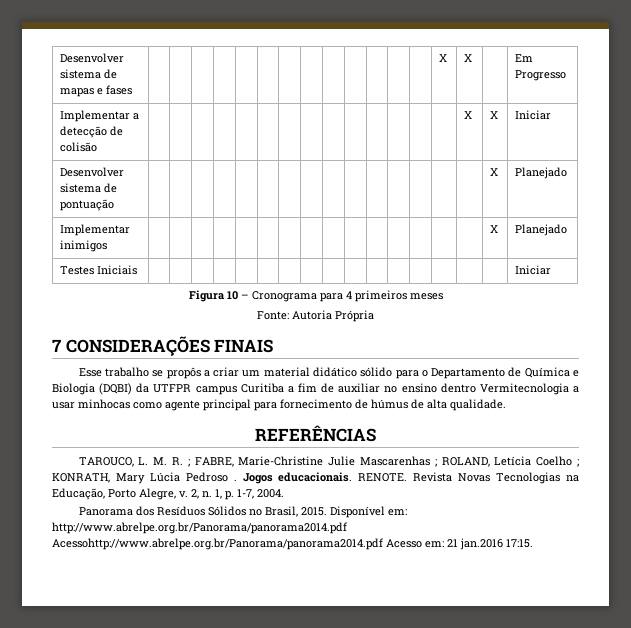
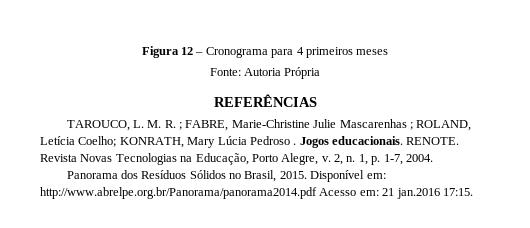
[60,53,125,63] [60,69,118,79] [60,85,133,97] [439,54,448,62] [464,54,473,62] [515,54,534,62] [515,70,567,81] [60,110,140,122] [60,126,124,138] [60,142,98,152] [464,111,473,119] [490,111,499,119] [515,110,552,120] [60,167,125,177] [60,183,118,193] [60,199,115,211] [490,168,499,176] [515,167,568,179] [60,224,131,236] [60,240,108,252] [490,225,499,233] [515,224,568,236] [60,265,138,275] [515,265,552,275] [188,290,238,302] Desenvolver sistema de mapas e fases | | | | | | | | | | | | | | X | X | | Em Progresso // Implementar a detecção de colisão | | | | | | | | | | | | | | | X | X | Iniciar // Desenvolver sistema de pontuação | | | | | | | | | | | | | | | | X | Planejado // Implementar inimigos | | | | | | | | | | | | | | | | X | Planejado // Testes Iniciais | | | | | | | | | | | | | | | | | Iniciar // Figura 10 -> [141,46,194,58] Figura 12
[52,336,274,356] [78,367,579,379] [52,383,580,395] [52,399,506,411] // 7 CONSIDERAÇÕES FINAIS // Esse trabalho se propôs a criar um material didático sólido para o Departamento de Química e Biologia (DQBI) da UTFPR campus Curitiba a fim de auxiliar no ensino dentro Vermitecnologia a usar minhocas como agente principal para fornecimento de húmus de alta qualidade. -> (321, 73) none
[536,456,579,467] Coelho ; -> [78,136,117,147] Coelho;
[52,538,383,550] Acessohttp://www.abrelpe.org.br/Panorama/panorama2014.pdf -> (317, 193) none

